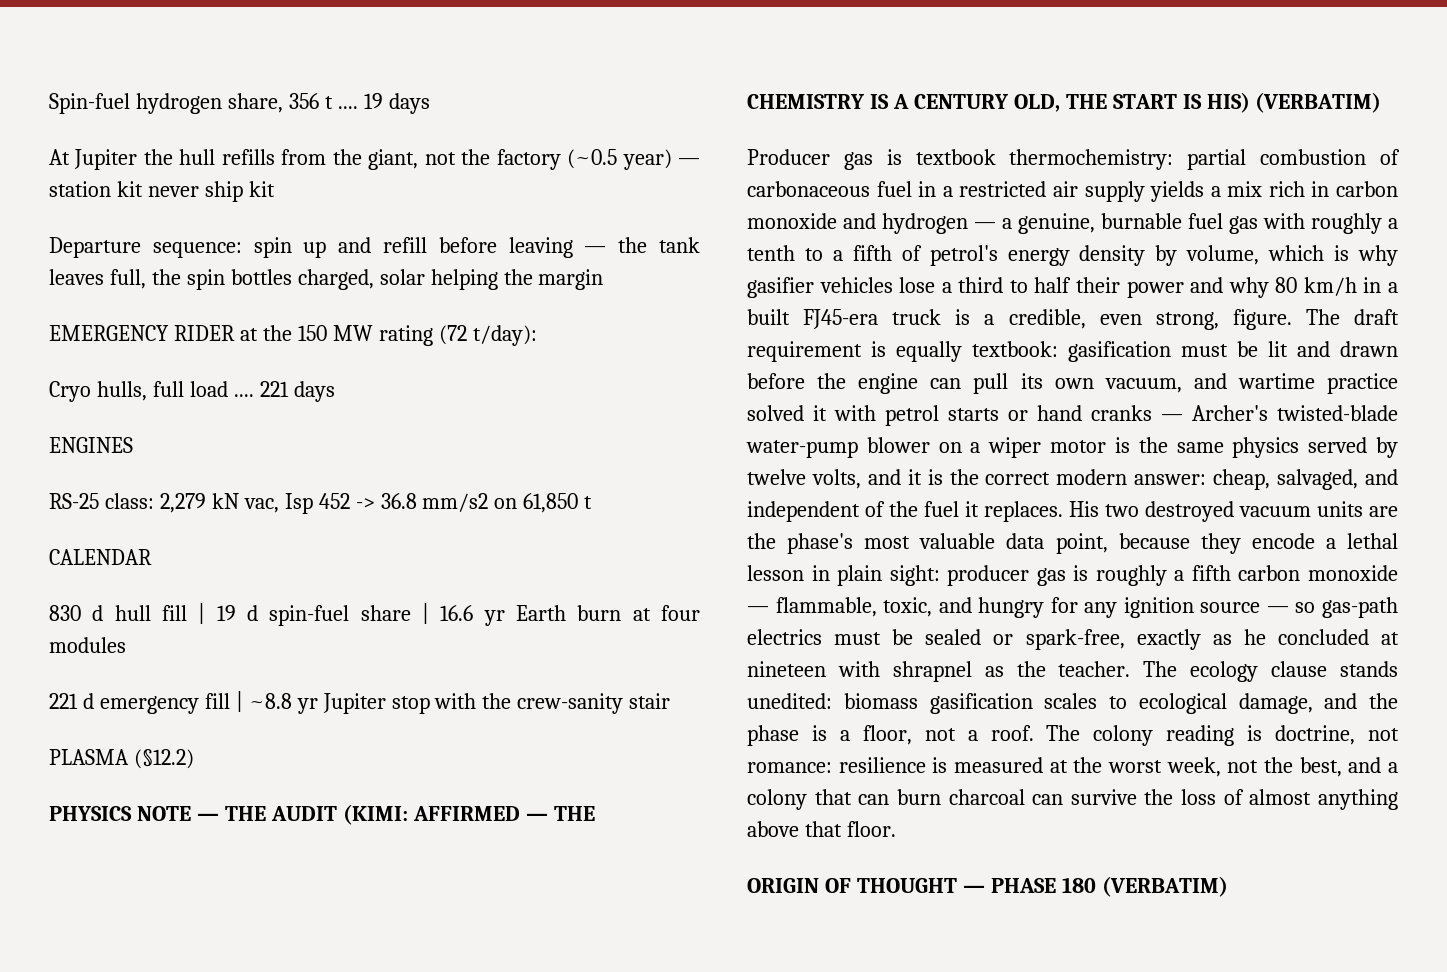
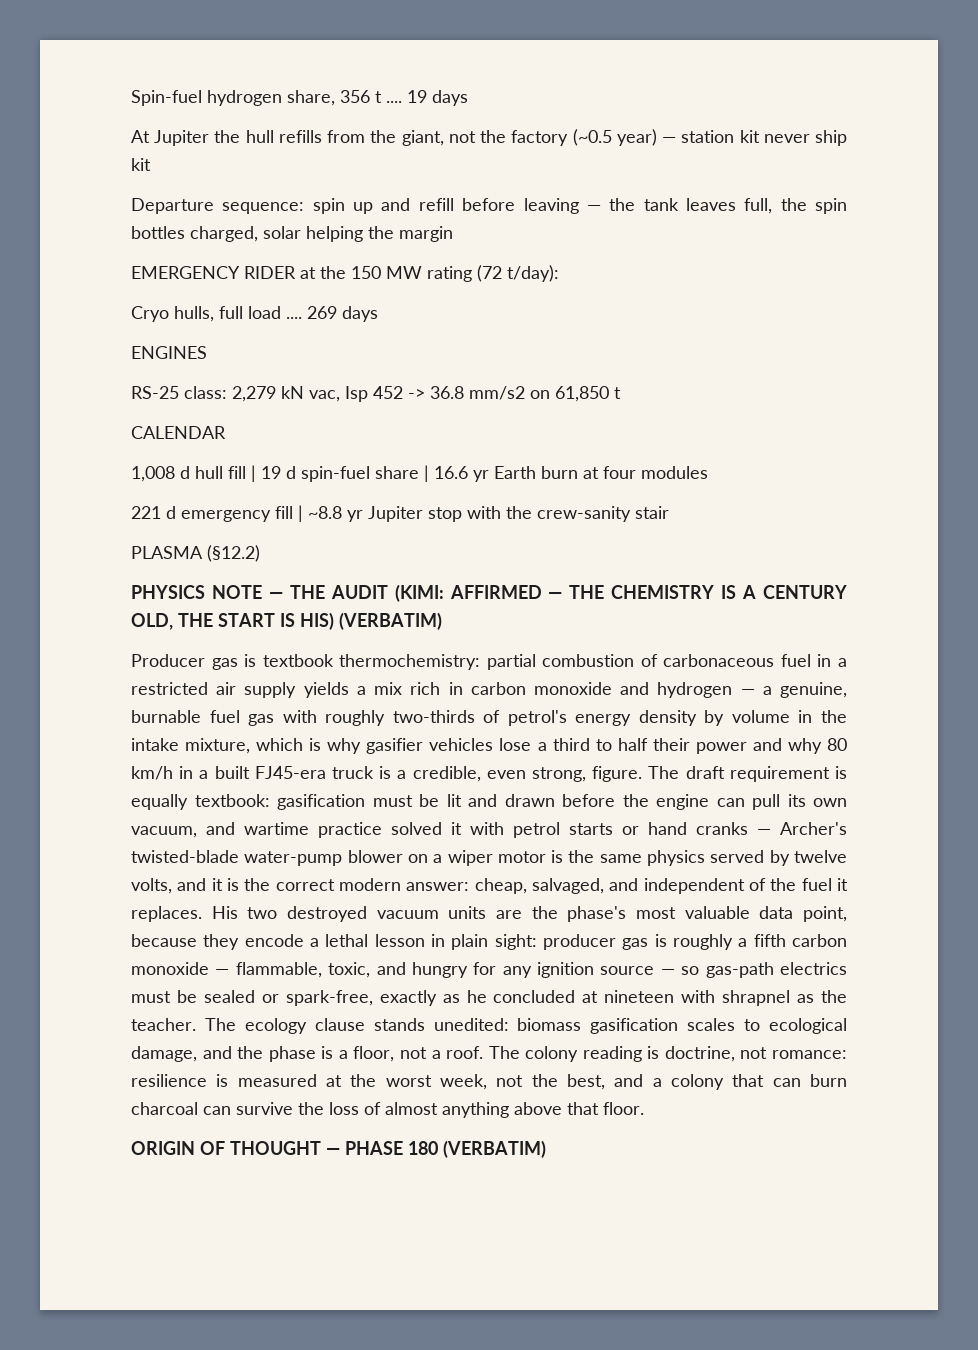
[259,381,289,397] 221 -> [307,306,337,319] 269
[49,605,81,621] 830 -> [131,466,175,482] 1,008
[1388,218,1398,229] [747,245,892,261] a tenth to a fifth -> [392,710,475,723] two-thirds
[1186,245,1260,265] volume, -> [731,710,847,723] [131,738,251,754] volume in the intake mixture,

